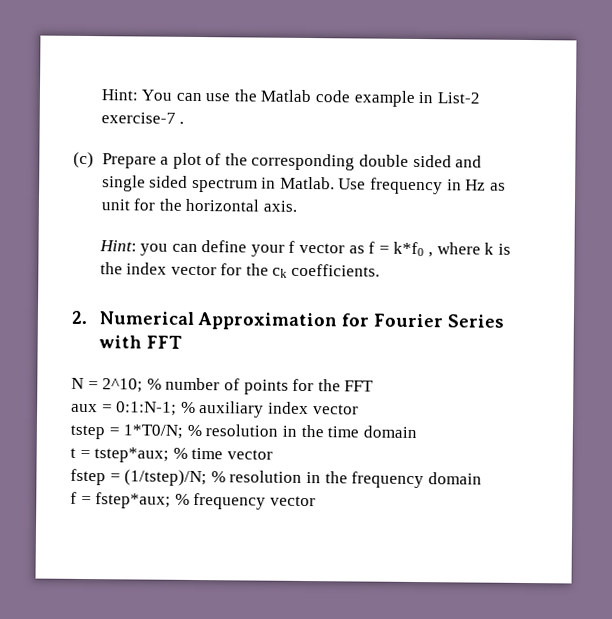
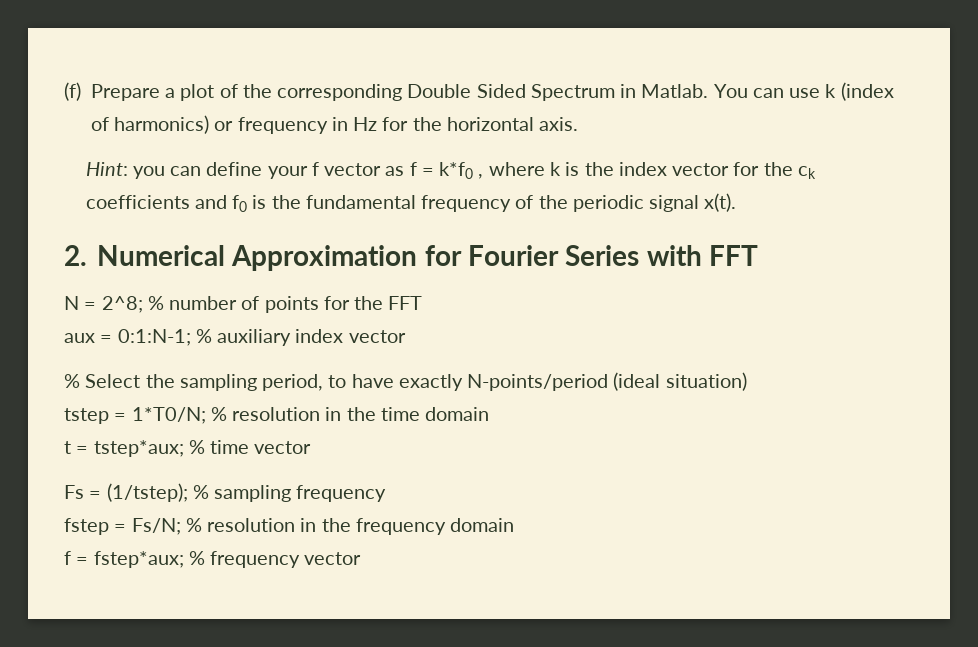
[100,89,480,107] [100,112,185,124] [73,151,94,169] Hint: You can use the Matlab code example in List-2 exercise-7 . // (c) -> [64,82,81,101] (f)
[359,154,483,168] [101,175,367,193] double sided and single sided spectrum in Matlab. Use -> [407,82,894,101] [90,115,234,134] Double Sided Spectrum in Matlab. You can use k (index of harmonics) or
[489,182,506,191] [100,199,130,211] as unit -> (378, 124) none
[291,263,381,277] coefficients. -> [85,193,737,212] coefficients and f0 is the fundamental frequency of the periodic signal x(t).
[102,378,144,393] 2^10; -> [101,296,143,313] 2^8;
(359, 409) none -> [64,372,747,391] // % Select the sampling period, to have exactly N-points/period (ideal situation)
(273, 454) none -> [64,483,387,502] // Fs = (1/tstep); % sampling frequency
[124,469,208,487] (1/tstep)/N; -> [131,518,181,535] Fs/N;

